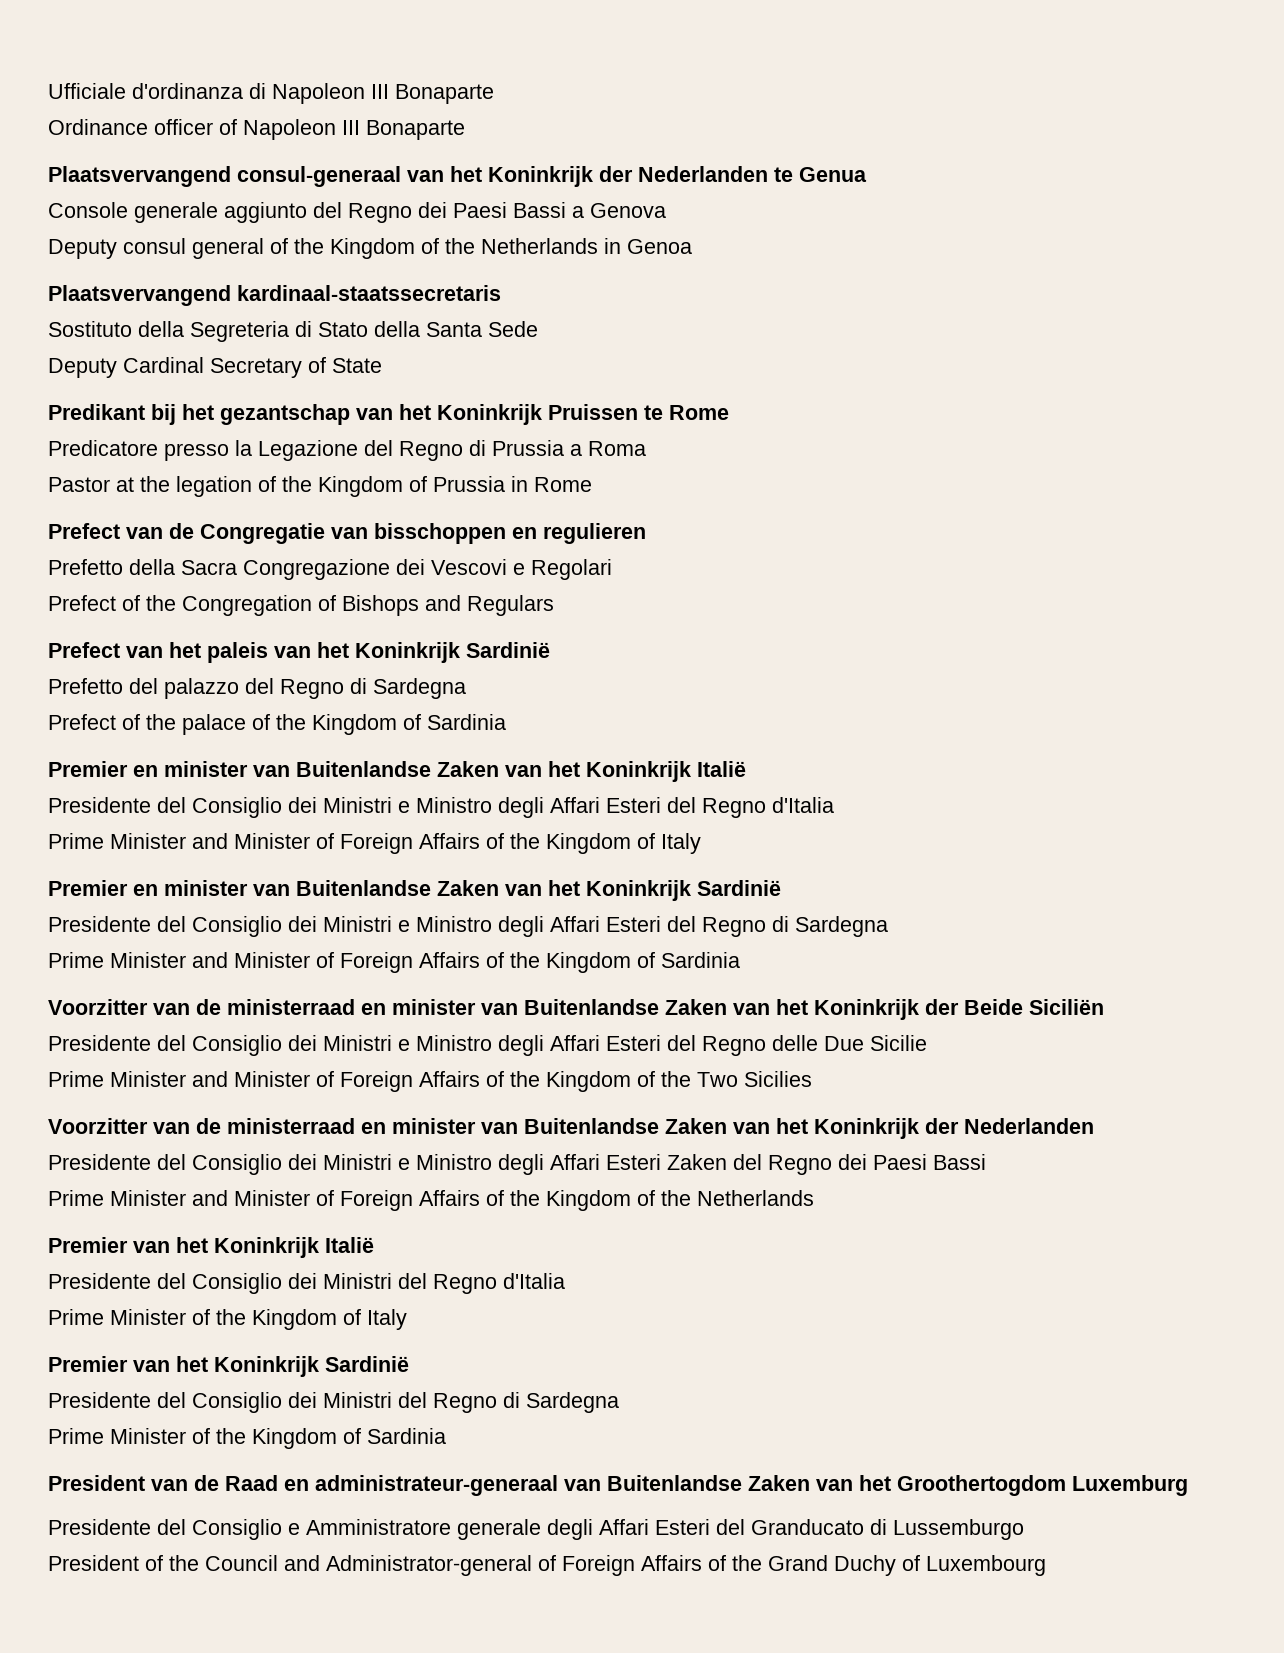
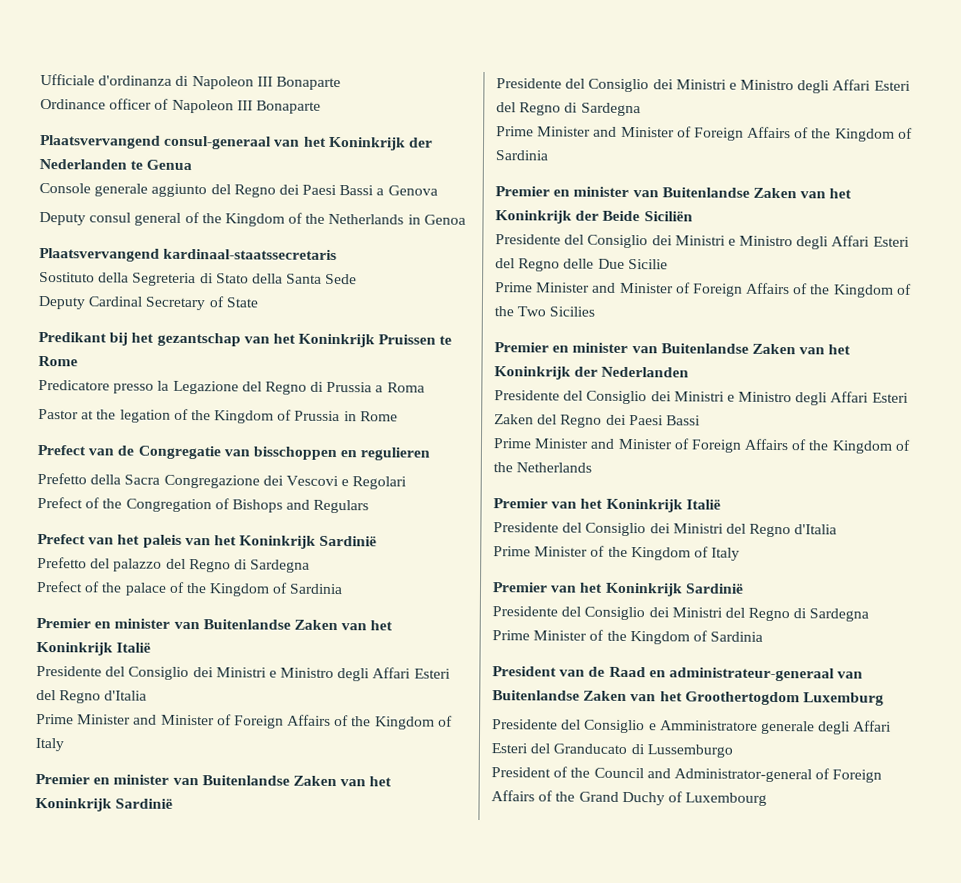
[48,999,355,1015] Voorzitter van de ministerraad -> [495,186,550,197] Premier
[48,1118,355,1134] Voorzitter van de ministerraad -> [494,342,549,353] Premier

